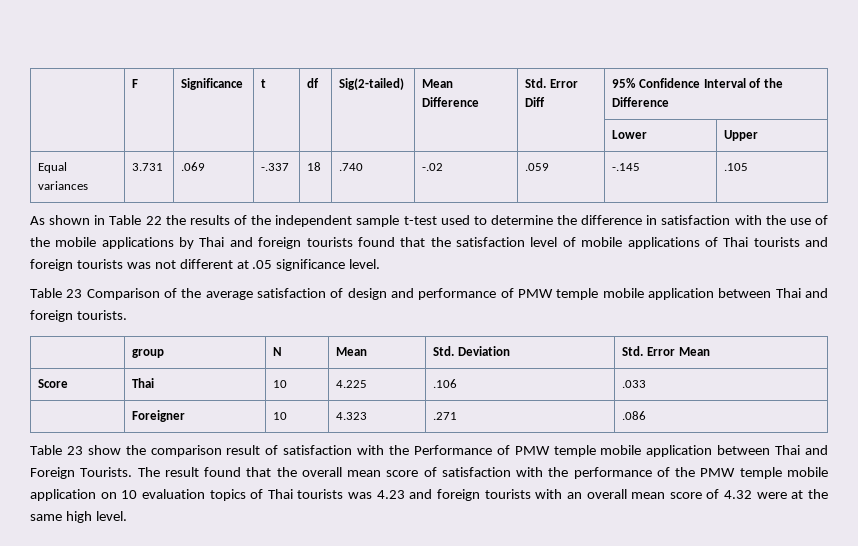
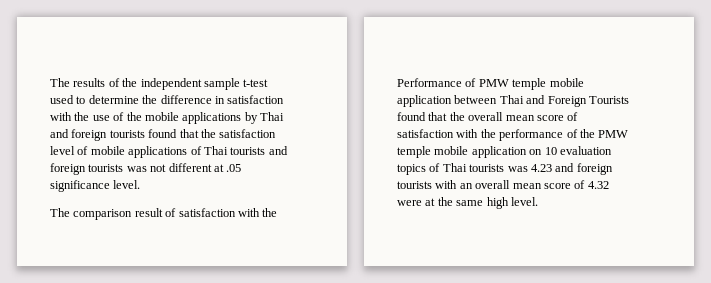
[132,79,139,88] [181,78,244,90] [261,79,267,88] [307,78,320,88] [339,78,405,90] [422,79,454,88] [422,97,480,107] [525,78,578,88] [525,97,546,107] [612,78,783,88] [612,97,670,107] [612,130,648,139] [724,130,759,141] [38,162,68,173] [38,181,89,190] [132,163,164,171] [181,162,206,171] [261,163,290,171] [307,162,322,171] [339,163,364,171] [422,163,444,171] [525,163,550,171] [612,163,641,171] [724,163,749,171] [30,215,186,225] | F | Significance | t | df | Sig(2-tailed) | Mean Difference | Std. Error Diff | 95% Confidence Interval of the Difference // | | | | | | | | Lower | Upper // Equal variances | 3.731 | .069 | -.337 | 18 | .740 | -.02 | .059 | -.145 | .105 // As shown in Table 22 the -> [50,78,70,87] The
[30,288,829,300] [30,310,127,322] [132,349,165,358] [273,347,283,356] [336,347,368,356] [433,346,510,356] [622,346,710,356] [38,379,69,388] [132,378,155,388] [273,380,288,388] [336,380,368,388] [433,379,458,388] [622,380,647,388] [132,410,186,422] [273,412,288,420] [336,412,368,420] [433,412,458,420] [622,411,647,420] [30,445,146,455] Table 23 Comparison of the average satisfaction of design and performance of PMW temple mobile application between Thai and foreign tourists. // | group | N | Mean | Std. Deviation | Std. Error Mean // Score | Thai | 10 | 4.225 | .106 | .033 // | Foreigner | 10 | 4.323 | .271 | .086 // Table 23 show the -> [50,208,70,217] The
[80,467,199,477] Tourists. The result -> [588,96,629,104] Tourists

